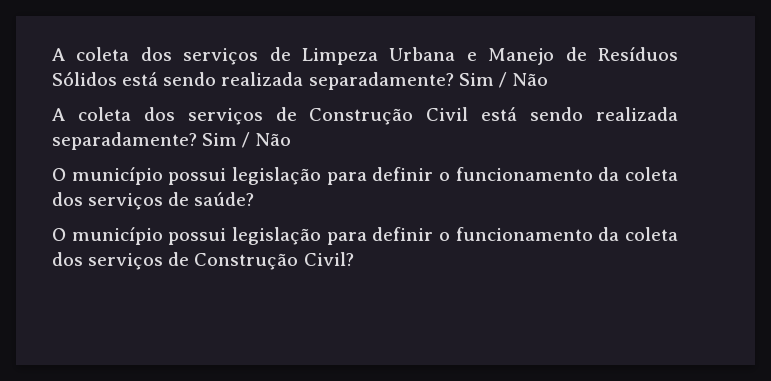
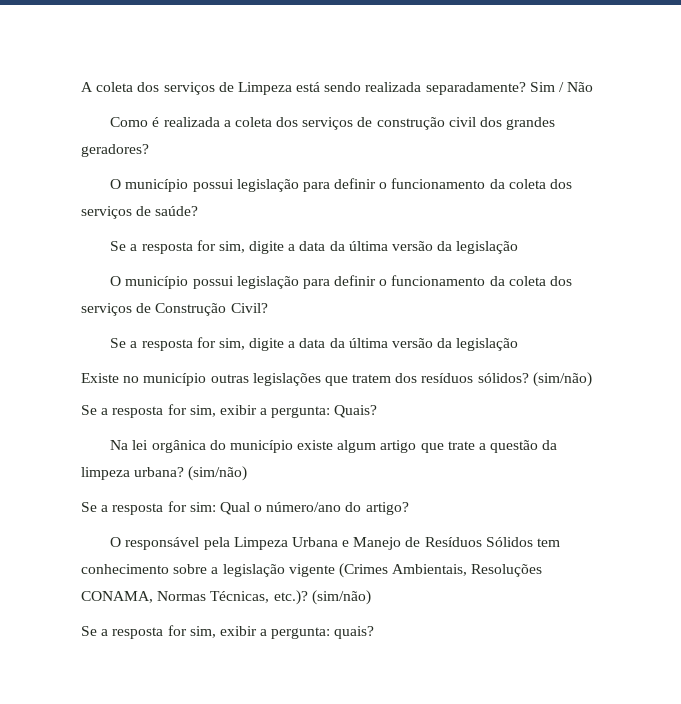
[389,47,678,65] [52,71,548,90] [52,107,679,125] [52,132,292,150] Urbana e Manejo de Resíduos Sólidos está sendo realizada separadamente? Sim / Não // A coleta dos serviços de Construção Civil está sendo realizada separadamente? Sim / Não -> [296,82,594,95] [110,117,556,130] [81,144,149,157] está sendo realizada separadamente? Sim / Não // Como é realizada a coleta dos serviços de construção civil dos grandes geradores?
(255, 199) none -> [110,240,519,254] // Se a resposta for sim, digite a data da última versão da legislação
(354, 259) none -> [110,337,519,351] [81,372,592,387] [81,404,378,418] [110,440,558,453] [81,466,248,481] [81,501,409,515] [110,537,561,550] [81,563,543,578] [81,590,371,605] [81,625,375,639] // Se a resposta for sim, digite a data da última versão da legislação // Existe no município outras legislações que tratem dos resíduos sólidos? (sim/não) // Se a resposta for sim, exibir a pergunta: Quais? // Na lei orgânica do município existe algum artigo que trate a questão da limpeza urbana? (sim/não) // Se a resposta for sim: Qual o número/ano do artigo? // O responsável pela Limpeza Urbana e Manejo de Resíduos Sólidos tem conhecimento sobre a legislação vigente (Crimes Ambientais, Resoluções CONAMA, Normas Técnicas, etc.)? (sim/não) // Se a resposta for sim, exibir a pergunta: quais?

